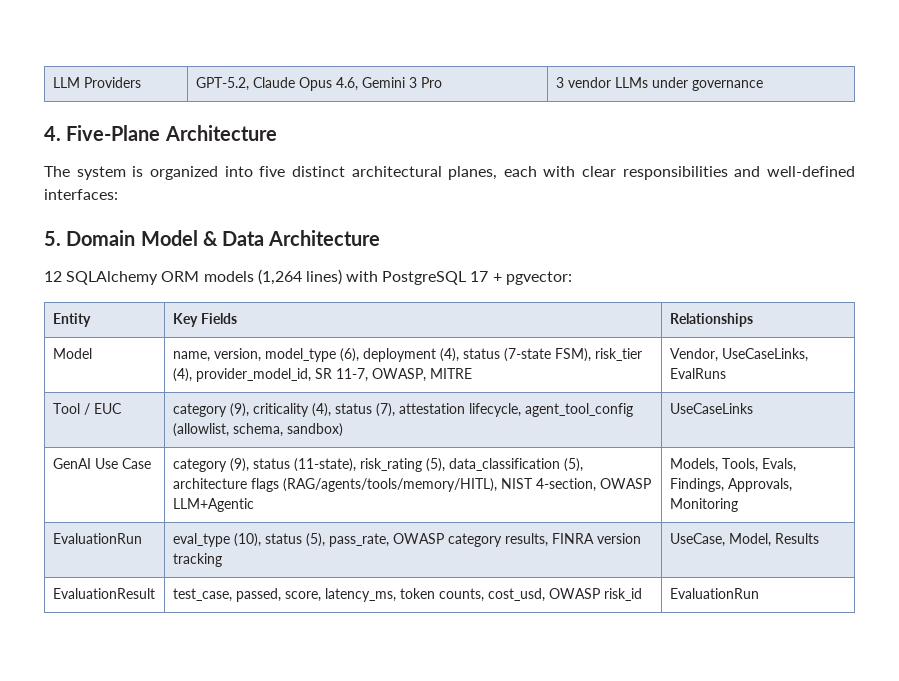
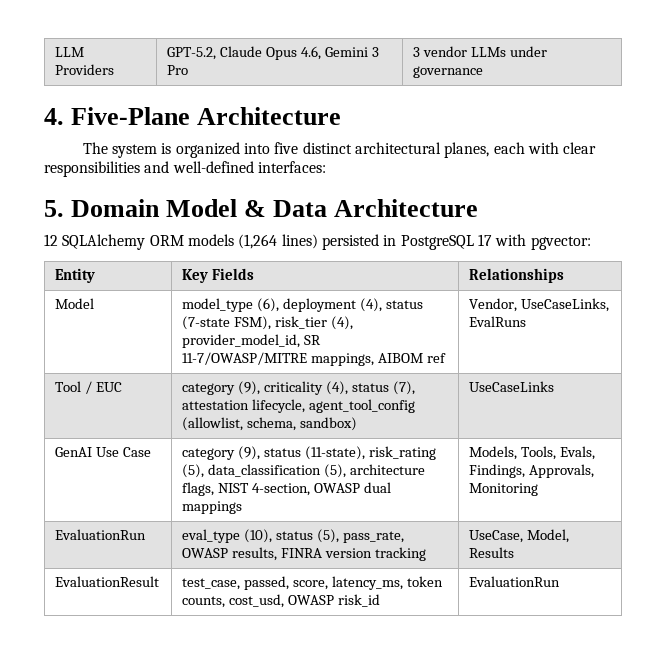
[346,271,379,282] with -> [321,234,397,250] persisted in
[492,273,502,282] + -> [495,234,527,246] with
[172,348,261,362] name, version, -> (95, 303) none
[335,368,472,382] 11-7, OWASP, MITRE -> [182,352,446,366] 11-7/OWASP/MITRE mappings, AIBOM ref
[250,478,497,492] flags (RAG/agents/tools/memory/HITL), -> [182,482,215,496] flags,
[172,498,254,512] LLM+Agentic -> [363,482,391,493] [182,501,243,514] dual mappings
[447,533,502,547] category -> (229, 553) none

